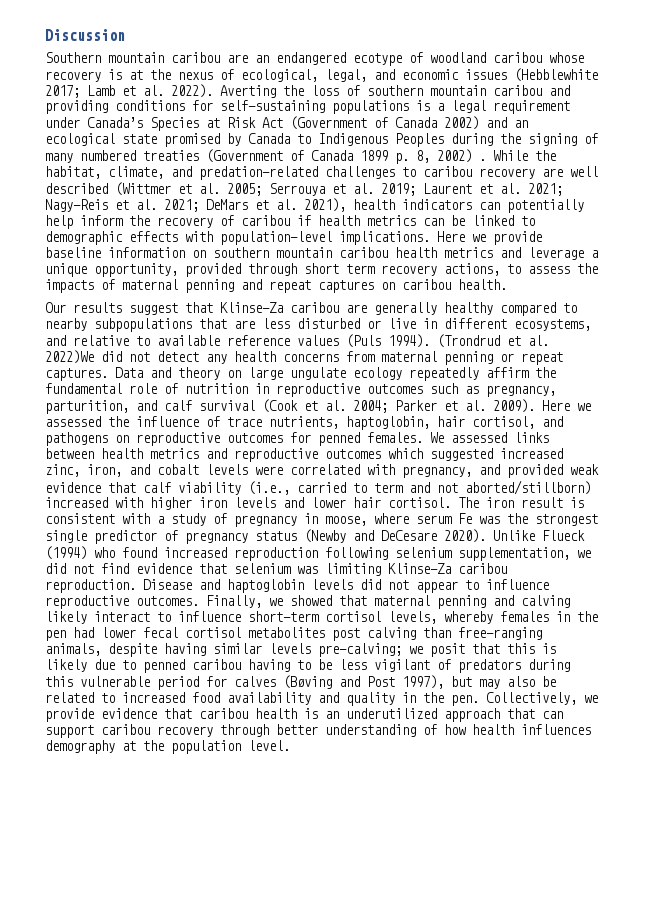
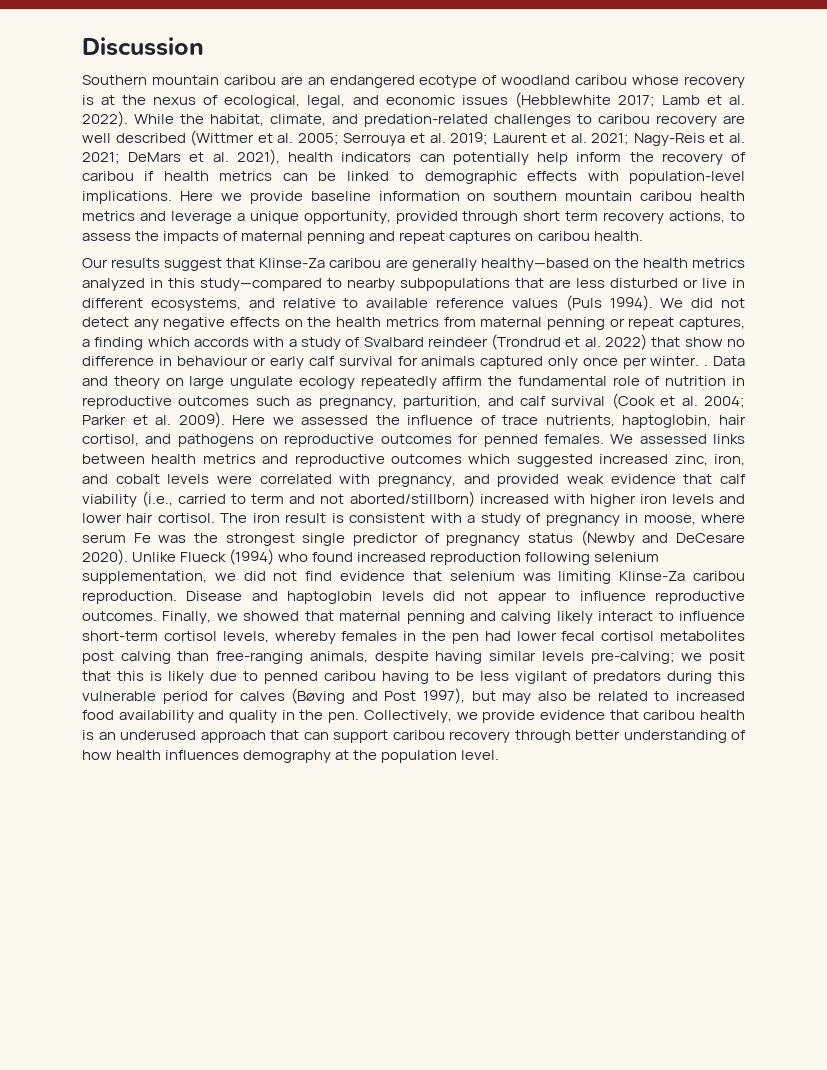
[220,85,570,98] [45,100,570,114] [45,116,528,131] [45,133,598,147] [45,149,486,164] Averting the loss of southern mountain caribou and providing conditions for self-sustaining populations is a legal requirement under Canada’s Species at Risk Act (Government of Canada 2002) and an ecological state promised by Canada to Indigenous Peoples during the signing of many numbered treaties (Government of Canada 1899 p. 8, 2002) . -> (128, 119) none
[444,302,556,316] healthy compared -> [480,258,746,271] [82,278,322,291] healthy—based on the health metrics analyzed in this study—compared
[437,334,549,348] [45,350,339,364] (Trondrud et al. 2022)We did not detect any health concerns -> [660,298,745,308] [82,317,439,330] We did not detect any negative effects on the health metrics
[45,368,108,381] captures. -> [679,317,746,330] [82,334,745,350] [82,356,709,369] captures, a finding which accords with a study of Svalbard reindeer (Trondrud et al. 2022) that show no difference in behaviour or early calf survival for animals captured only once per winter. .
[346,708,437,719] underutilized -> [120,730,196,740] underused

